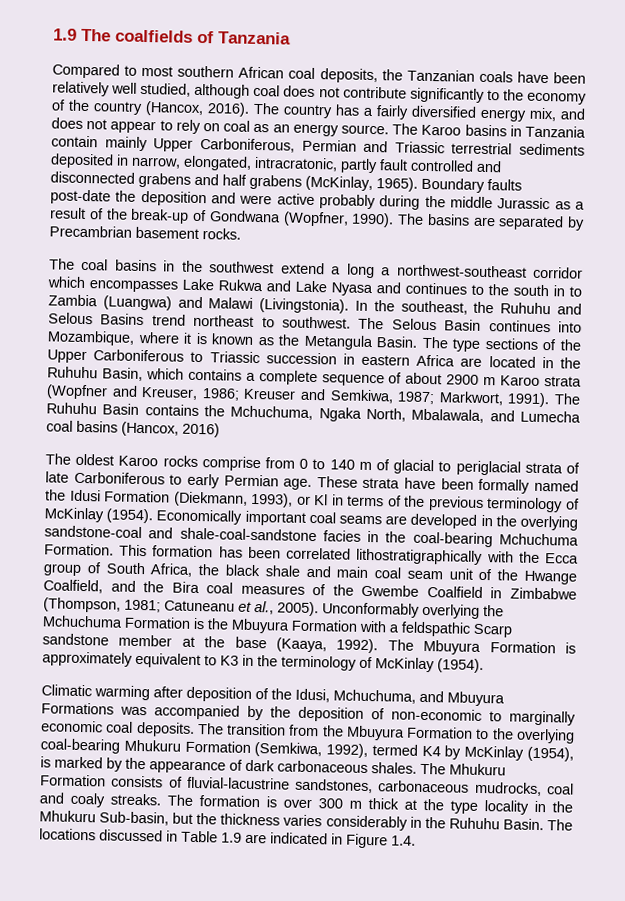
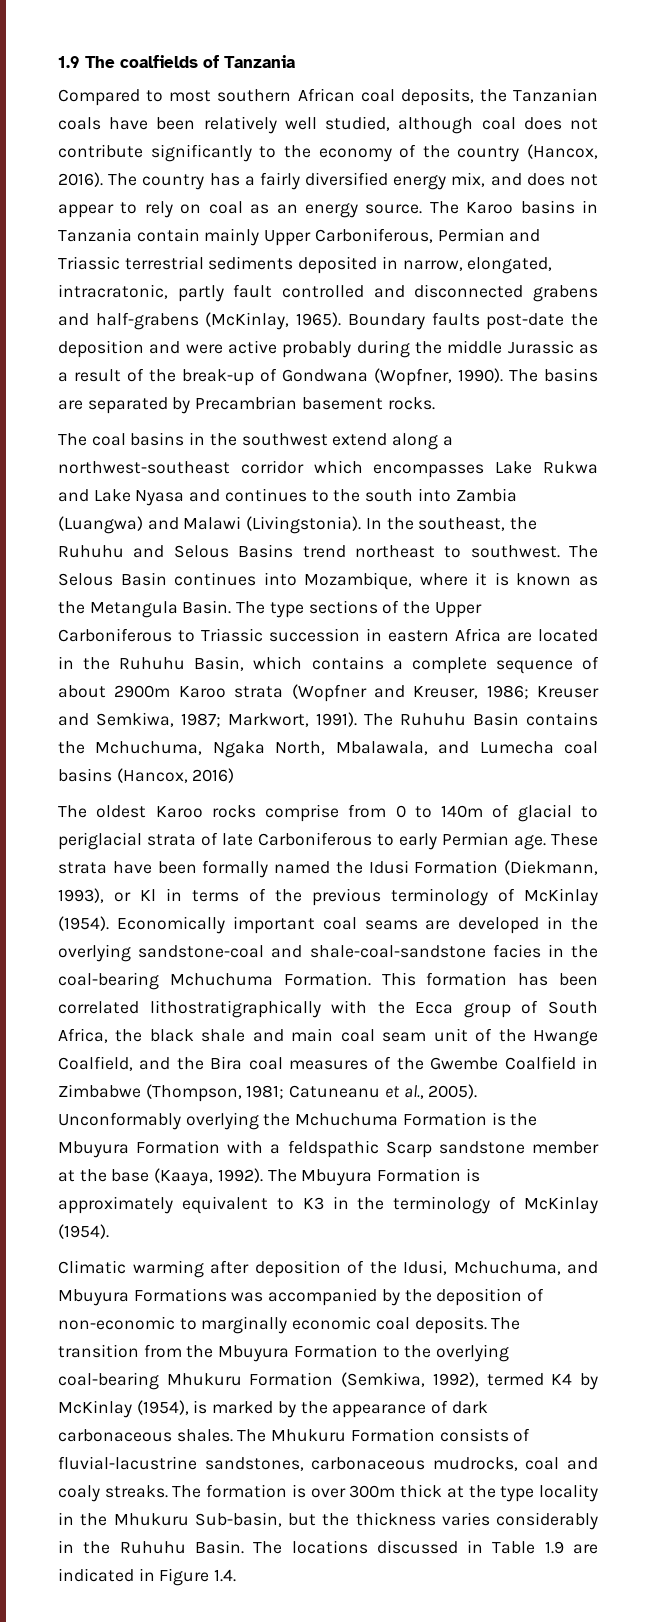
[222,174,302,190] half grabens -> [95,312,199,330] half-grabens
[331,263,375,279] a long -> [392,433,439,450] along
[553,285,582,297] in to -> [417,488,451,502] into
[446,374,497,386] 2900 m -> [114,685,171,698] 2900m
[329,459,372,471] 140 m -> [441,805,484,818] 140m
[318,798,362,809] 300 m -> [349,1485,396,1498] 300m

